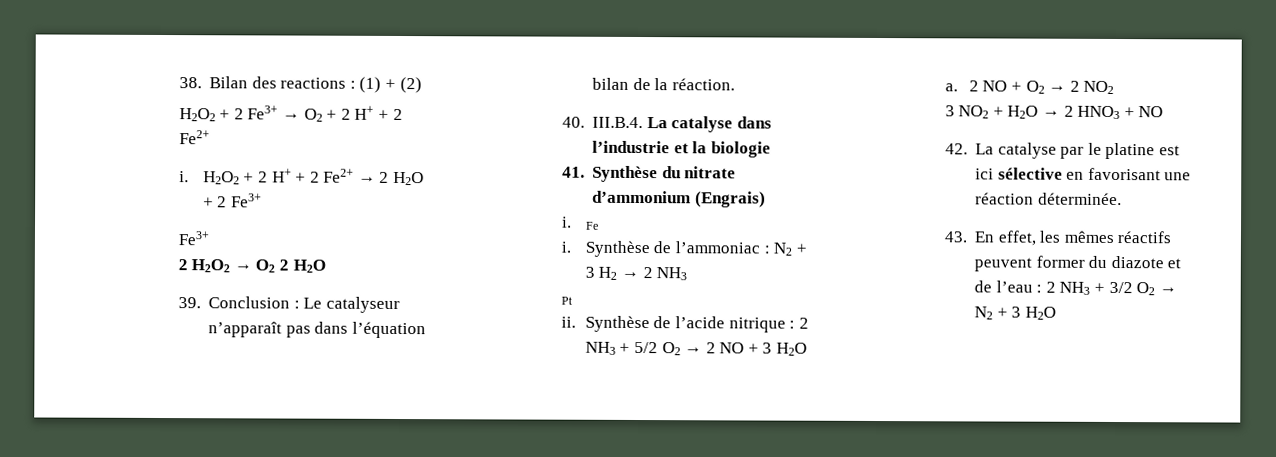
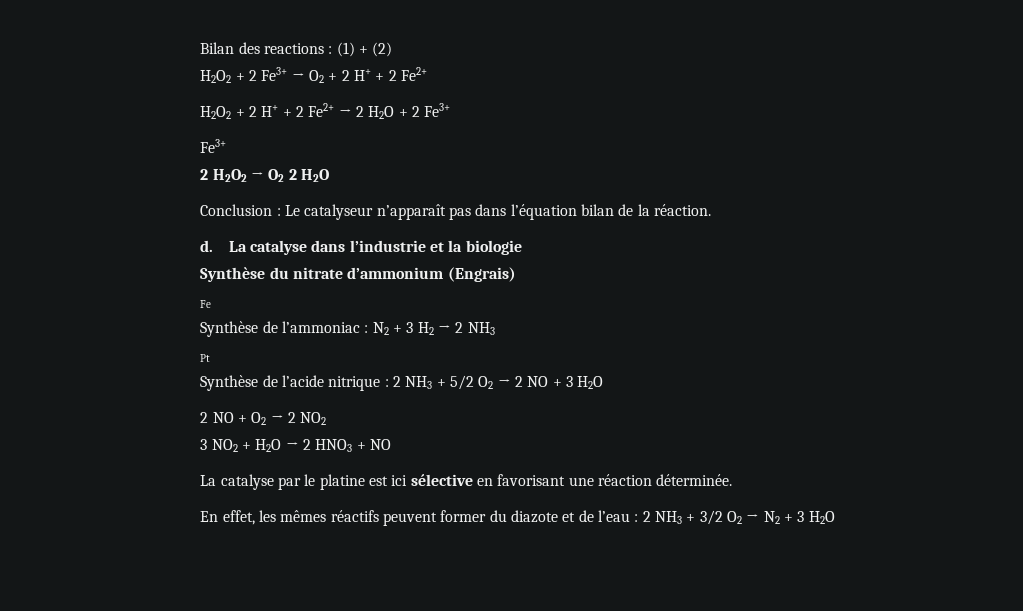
[178,77,202,89] 38. -> (200, 48) none
[178,171,189,183] i. -> (427, 74) none
[177,297,201,309] 39. -> (330, 175) none
[561,116,644,129] 40. III.B.4. -> [200,240,214,252] d.
[561,166,585,178] 41. -> (522, 247) none
[561,216,572,228] i. -> (516, 274) none
[560,241,571,253] i. -> (212, 304) none
[560,316,576,328] ii. -> (211, 358) none
[944,83,958,92] a. -> (604, 382) none
[944,143,968,155] 42. -> (392, 444) none
[943,231,967,243] 43. -> (733, 480) none

